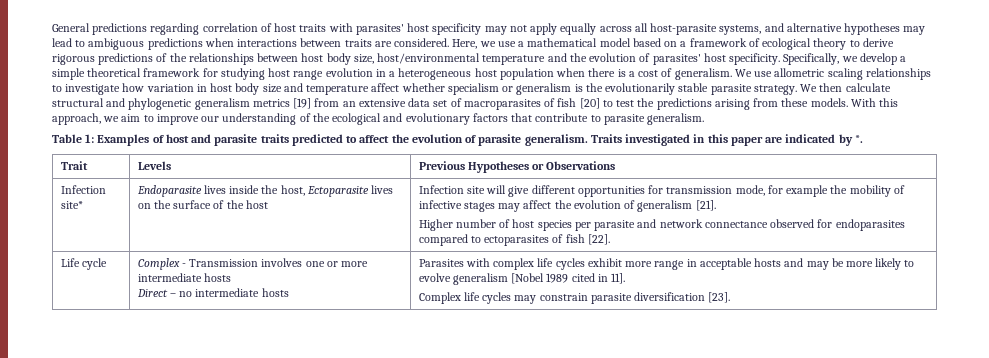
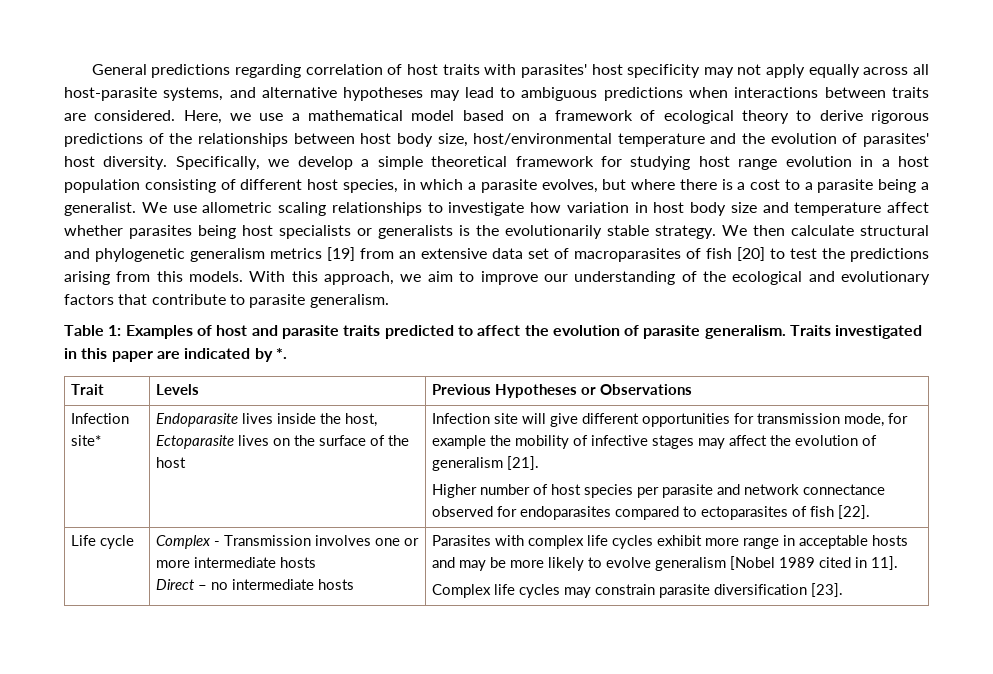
[729,53,781,65] specificity. -> [103,156,168,170] diversity.
[398,68,472,80] heterogeneous -> (890, 163) none
[556,68,732,80] when there is a cost of generalism. -> [144,179,930,193] [64,202,136,216] consisting of different host species, in which a parasite evolves, but where there is a cost to a parasite being a generalist.
[447,83,572,95] specialism or generalism -> [129,225,453,239] parasites being host specialists or generalists
[710,84,752,95] parasite -> (649, 230) none
[781,98,809,107] these -> [156,271,183,282] this

